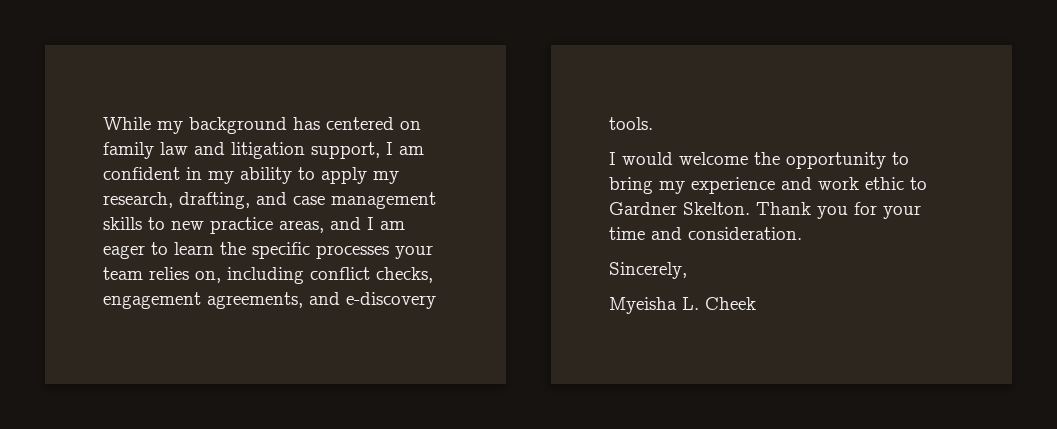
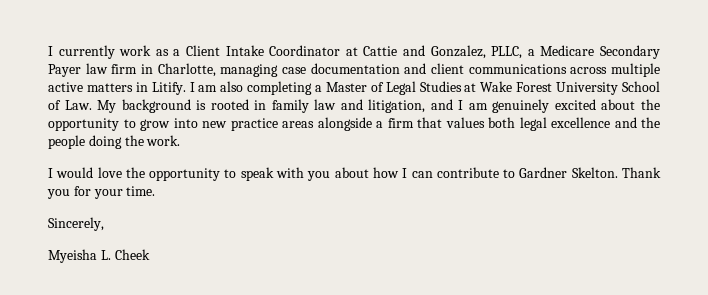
[103,117,421,134] [103,142,424,159] [103,167,399,184] [103,192,436,209] [103,217,405,234] [103,242,433,259] [103,267,433,284] [103,292,436,309] [609,117,653,130] While my background has centered on family law and litigation support, I am confident in my ability to apply my research, drafting, and case management skills to new practice areas, and I am eager to learn the specific processes your team relies on, including conflict checks, engagement agreements, and e-discovery tools. -> [48,45,661,59] [48,63,660,77] [48,81,660,95] [48,99,660,113] [48,117,660,131] [48,135,181,149] I currently work as a Client Intake Coordinator at Cattie and Gonzalez, PLLC, a Medicare Secondary Payer law firm in Charlotte, managing case documentation and client communications across multiple active matters in Litify. I am also completing a Master of Legal Studies at Wake Forest University School of Law. My background is rooted in family law and litigation, and I am genuinely excited about the opportunity to grow into new practice areas alongside a firm that values both legal excellence and the people doing the work.
[679,152,909,169] [609,177,904,194] welcome the opportunity to bring my experience and work ethic -> [97,167,499,181] love the opportunity to speak with you about how I can contribute
[609,227,802,240] time and consideration. -> [126,186,156,196] time.

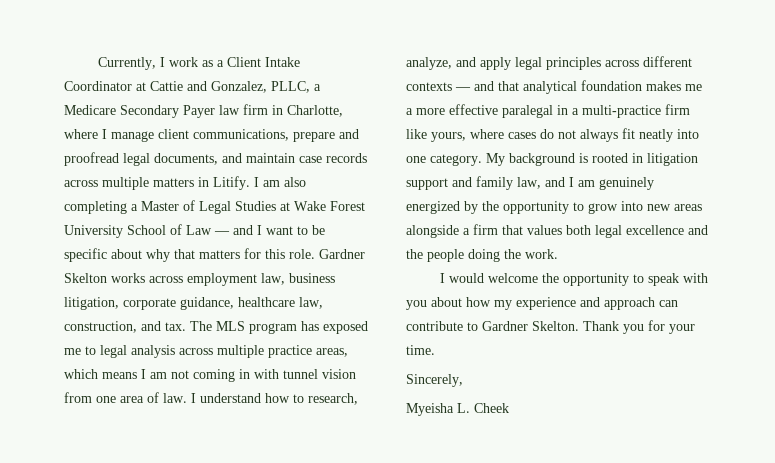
[48,45,115,59] I currently -> [97,57,165,70] Currently, I
[220,63,660,77] [48,82,83,92] managing case documentation and client communications across multiple active -> [64,129,359,142] [64,152,367,166] [64,177,149,190] where I manage client communications, prepare and proofread legal documents, and maintain case records across multiple
[64,100,92,110] Law. -> [186,225,325,235] [64,248,365,262] [64,273,335,286] [64,297,323,310] [64,321,368,334] [64,345,348,358] [64,369,356,382] [64,392,358,405] [406,56,692,70] [406,80,702,94] [406,104,690,118] [406,128,699,142] [406,154,482,166] Law — and I want to be specific about why that matters for this role. Gardner Skelton works across employment law, business litigation, corporate guidance, healthcare law, construction, and tax. The MLS program has exposed me to legal analysis across multiple practice areas, which means I am not coming in with tunnel vision from one area of law. I understand how to research, analyze, and apply legal principles across different contexts — and that analytical foundation makes me a more effective paralegal in a multi-practice firm like yours, where cases do not always fit neatly into one category.
[271,99,426,113] family law and litigation, -> [647,153,698,166] [406,176,541,190] litigation support and family law,
[554,99,636,110] excited about -> [406,201,478,214] energized by
[230,118,278,131] practice -> (671, 207) none
[97,167,122,178] love -> [487,273,538,283] welcome
[402,168,408,178] I -> [494,297,655,310] my experience and approach

